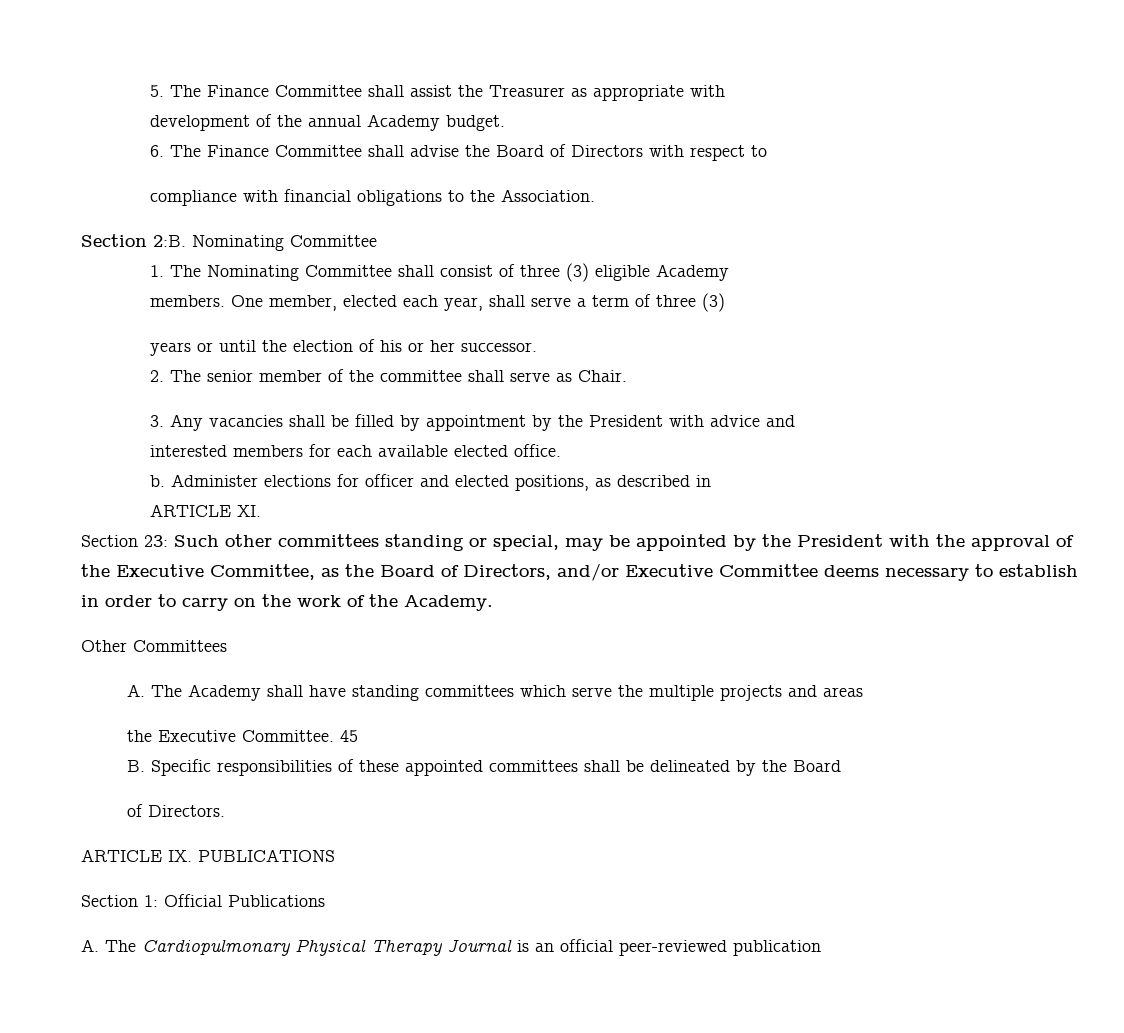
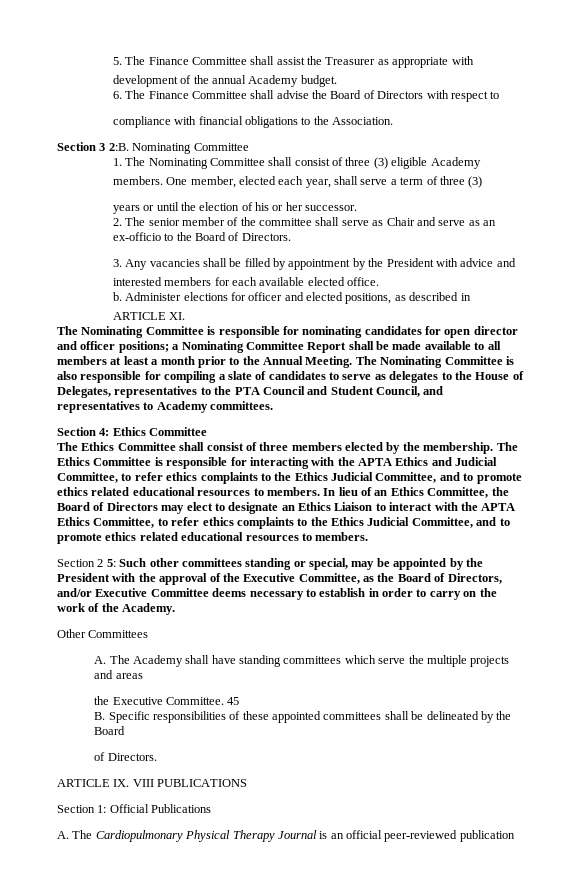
(147, 240) none -> [99,143,106,151] 3
[578,370,628,382] Chair. -> [386,217,497,226] [112,232,291,241] Chair and serve as an ex-officio to the Board of Directors.
[81,535,168,547] Section 23: -> [57,326,518,338] [57,341,501,353] [57,356,514,368] [57,371,524,383] [57,386,444,398] [57,401,274,413] [57,427,208,436] [57,442,518,454] [57,457,498,469] [57,472,522,484] [57,487,509,498] [57,502,516,514] [57,517,510,529] [57,532,369,544] [57,559,116,567] The Nominating Committee is responsible for nominating candidates for open director and officer positions; a Nominating Committee Report shall be made available to all members at least a month prior to the Annual Meeting. The Nominating Committee is also responsible for compiling a slate of candidates to serve as delegates to the House of Delegates, representatives to the PTA Council and Student Council, and representatives to Academy committees. // Section 4: Ethics Committee // The Ethics Committee shall consist of three members elected by the membership. The Ethics Committee is responsible for interacting with the APTA Ethics and Judicial Committee, to refer ethics complaints to the Ethics Judicial Committee, and to promote ethics related educational resources to members. In lieu of an Ethics Committee, the Board of Directors may elect to designate an Ethics Liaison to interact with the APTA Ethics Committee, to refer ethics complaints to the Ethics Judicial Committee, and to promote ethics related educational resources to members. // Section 2 5:
(192, 856) none -> [132,779,154,787] VIII

